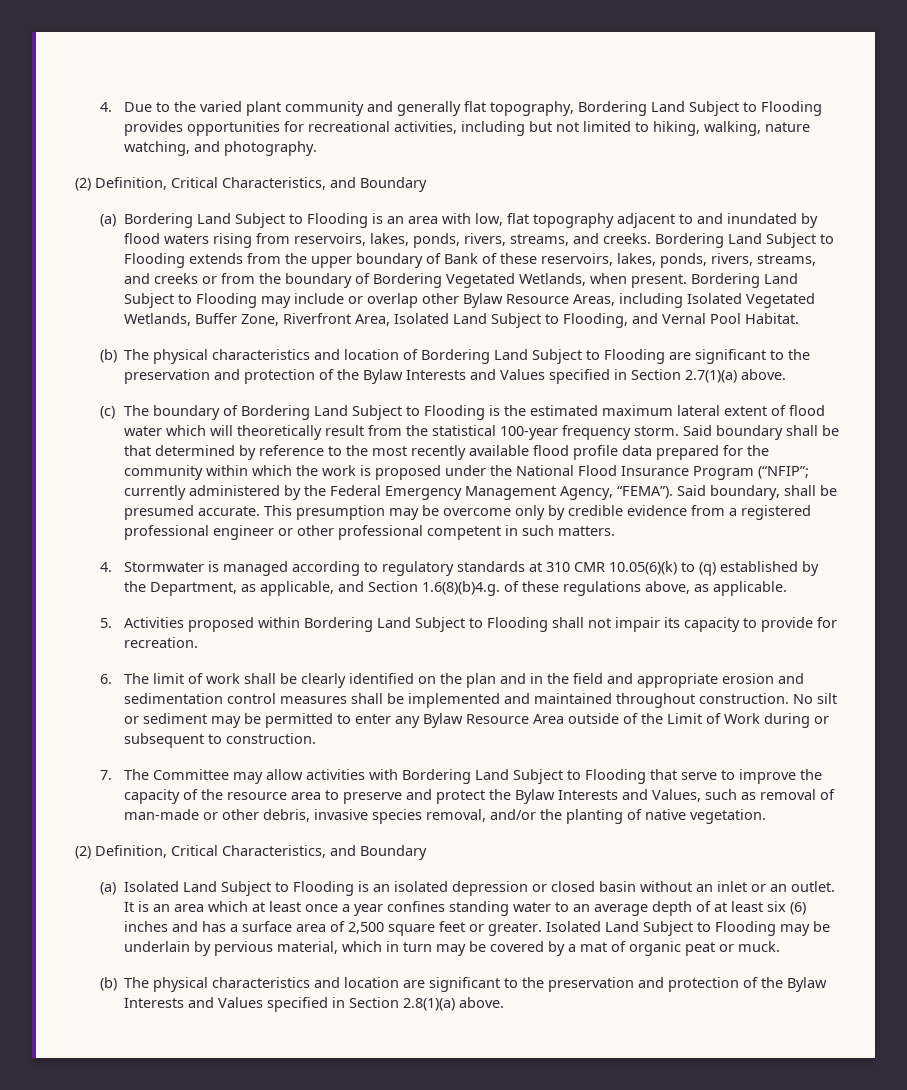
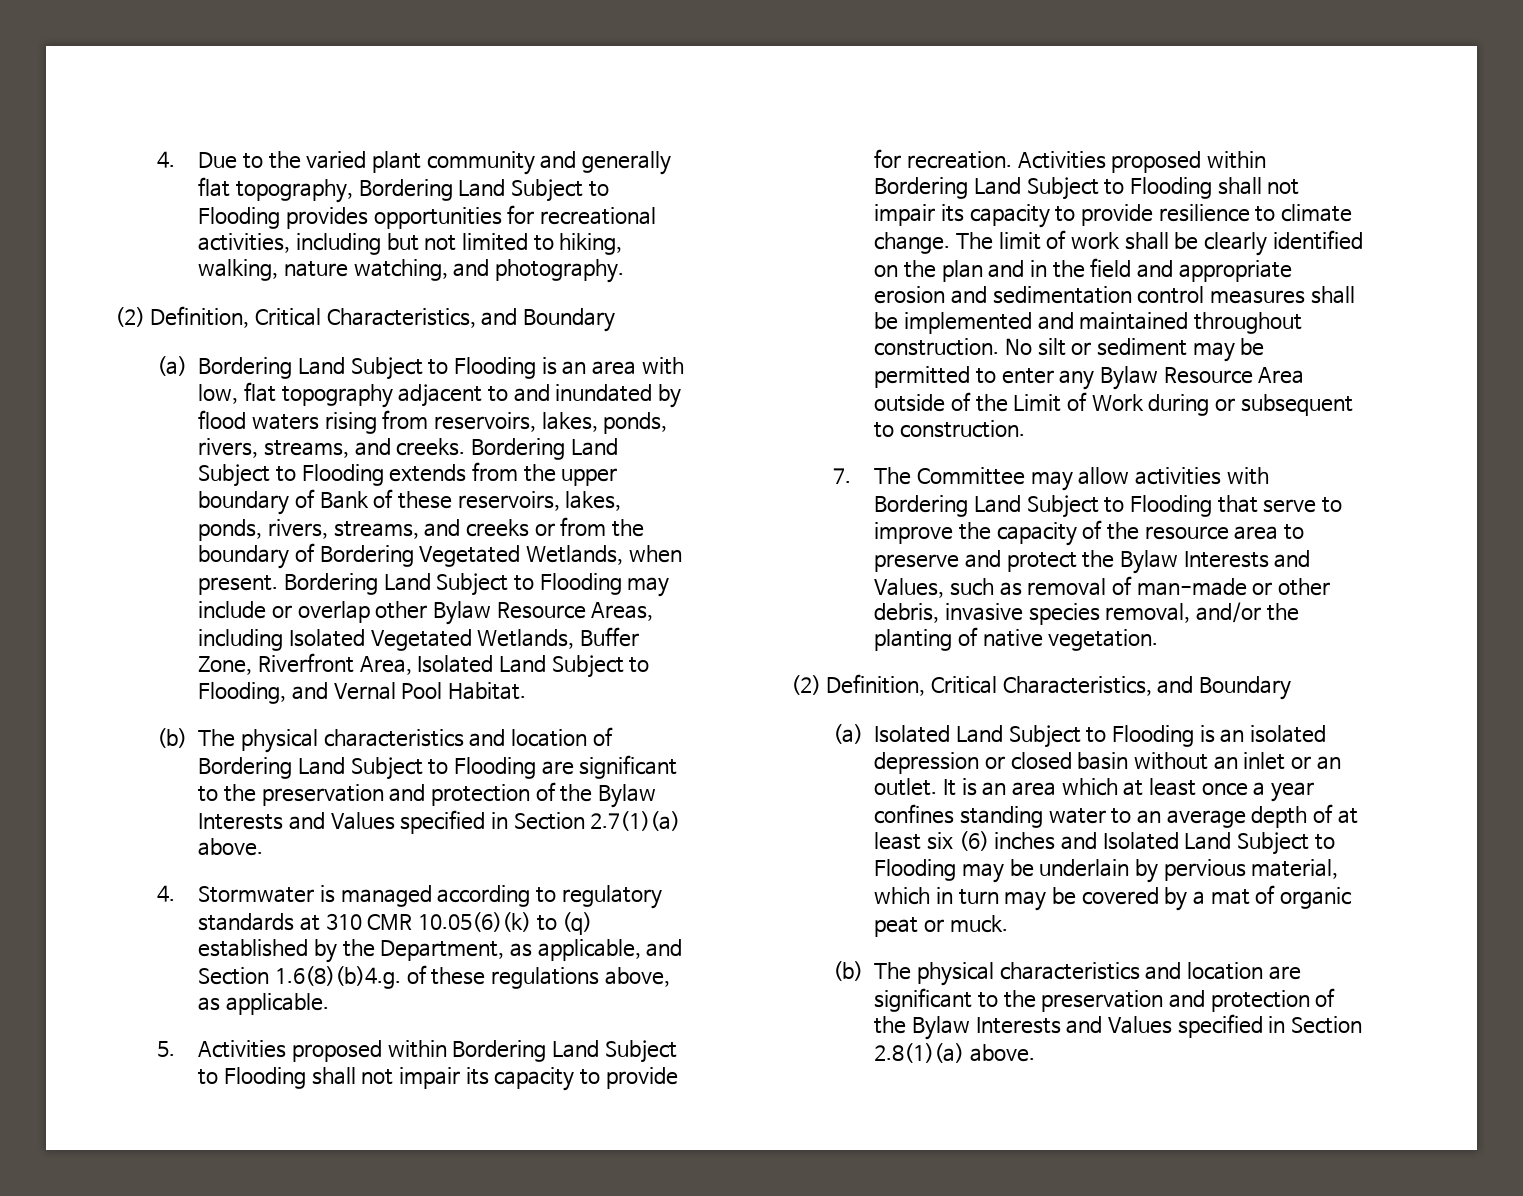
[99,405,826,420] [124,425,840,440] [124,445,770,460] [124,465,810,480] [124,485,838,500] [124,505,812,520] [124,525,616,540] // (c) The boundary of Bordering Land Subject to Flooding is the estimated maximum lateral extent of flood water which will theoretically result from the statistical 100-year frequency storm. Said boundary shall be that determined by reference to the most recently available flood profile data prepared for the community within which the work is proposed under the National Flood Insurance Program (“NFIP”; currently administered by the Federal Emergency Management Agency, “FEMA”). Said boundary, shall be presumed accurate. This presumption may be overcome only by credible evidence from a registered professional engineer or other professional competent in such matters. -> (264, 847) none
[99,674,112,684] // 6. -> [1017,151,1266,173] [874,177,1300,200] [874,204,1352,228] [874,232,951,254] Activities proposed within Bordering Land Subject to Flooding shall not impair its capacity to provide resilience to climate change.
[202,921,543,936] has a surface area of 2,500 square feet or greater. -> (1097, 841) none

